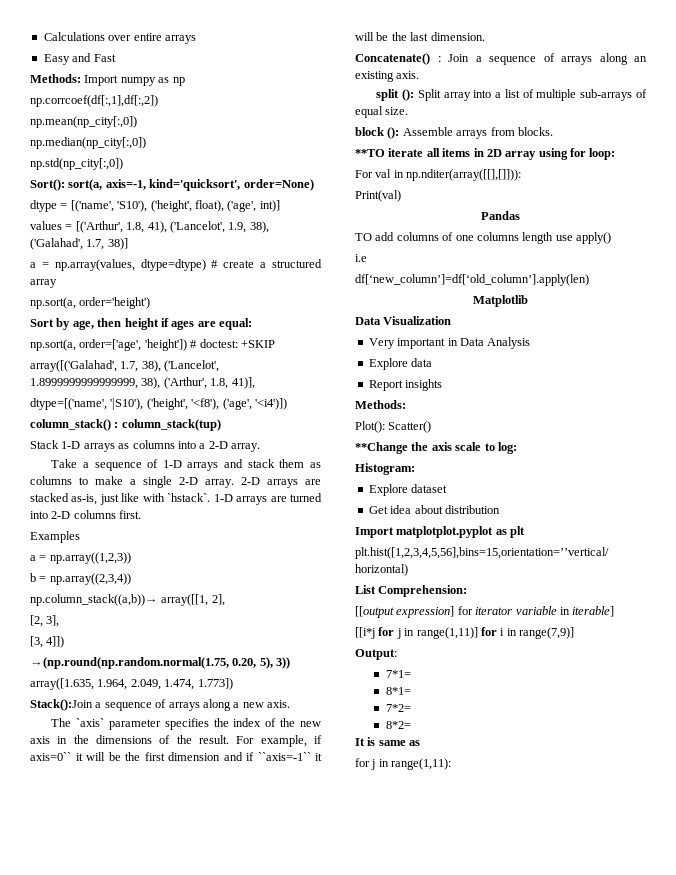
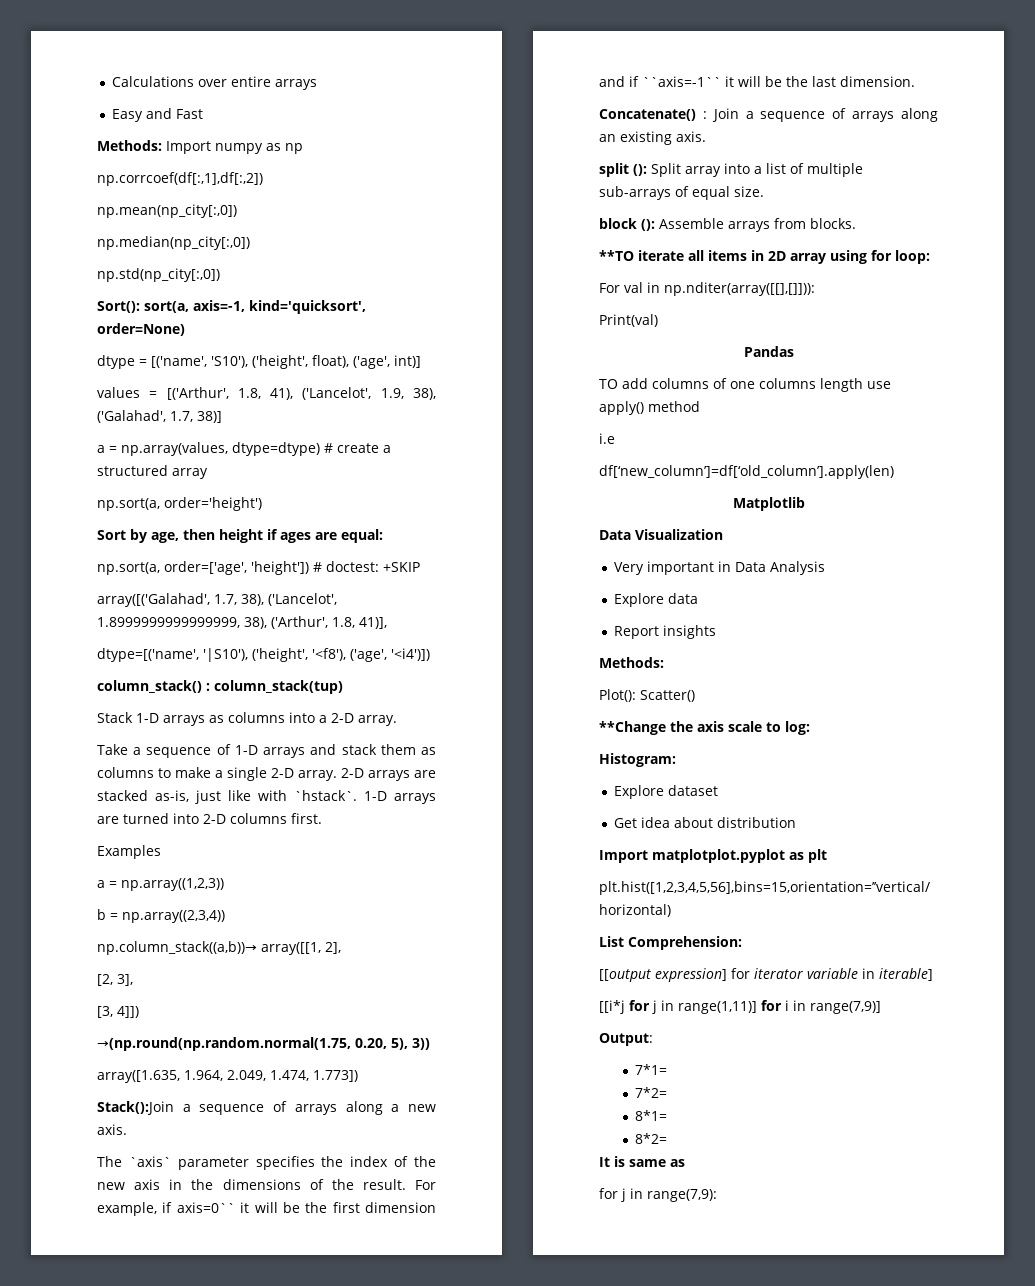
(611, 238) none -> [648,401,700,412] method
(411, 674) none -> [635,1087,668,1098] // 7*2=
[385,704,411,712] // 7*2= -> (668, 1115) none
[391,758,452,770] range(1,11): -> [647,1189,717,1202] range(7,9):

